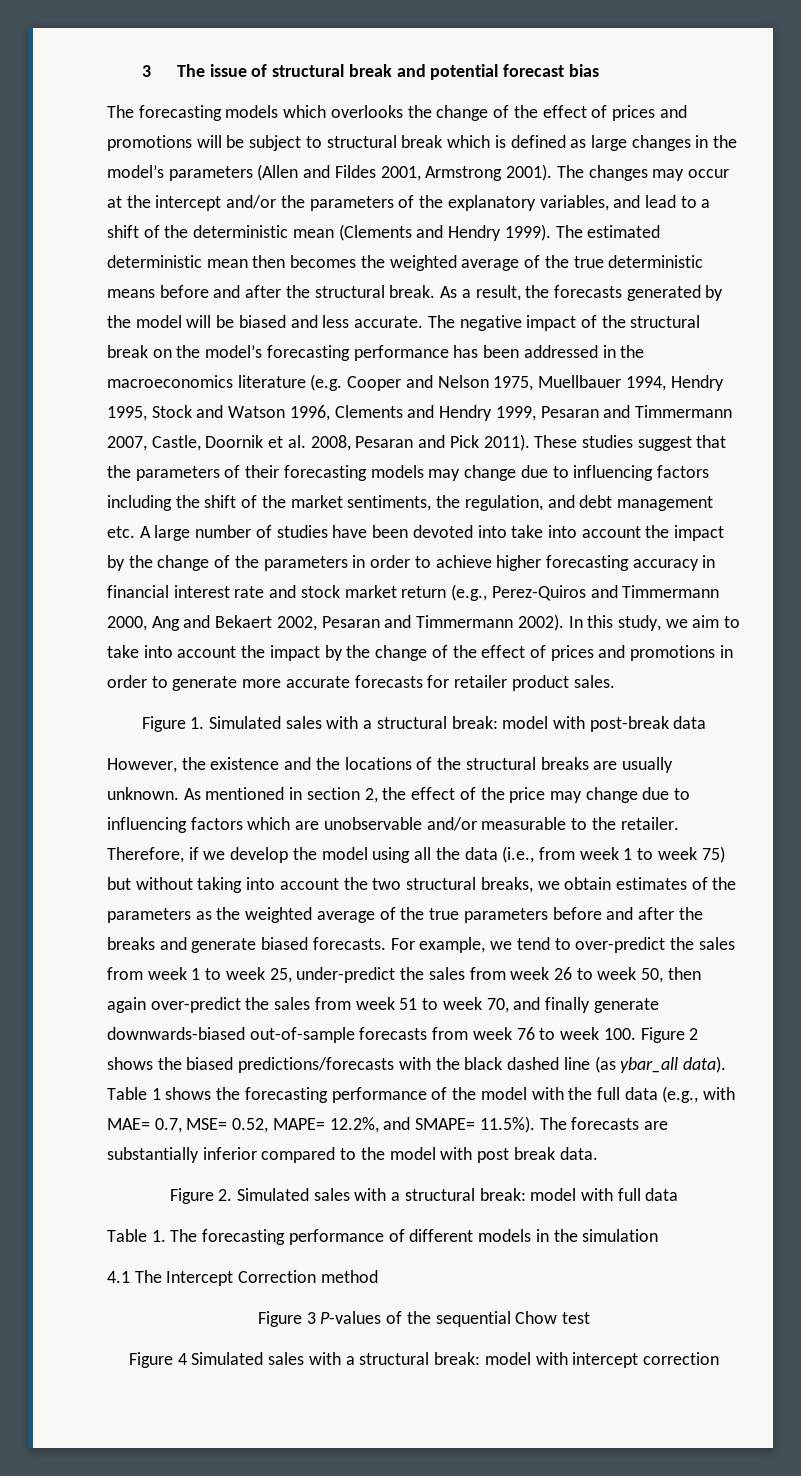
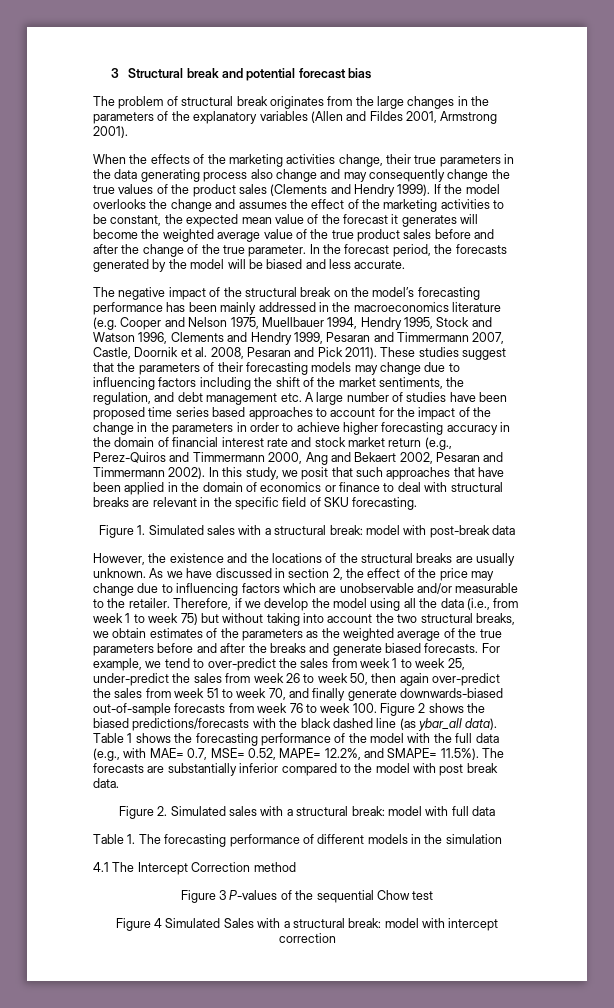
[141,64,345,77] 3 The issue of structural -> [110,68,184,78] 3 Structural
[138,105,687,121] [107,135,738,151] [107,165,253,181] forecasting models which overlooks the change of the effect of prices and promotions will be subject to structural break which is defined as large changes in the model’s parameters -> [118,96,490,109] [93,111,308,124] problem of structural break originates from the large changes in the parameters of the explanatory variables
[556,165,729,181] [107,195,711,211] [107,224,661,241] [107,255,704,271] [107,285,521,301] The changes may occur at the intercept and/or the parameters of the explanatory variables, and lead to a shift of the deterministic mean (Clements and Hendry 1999). The estimated deterministic mean then becomes the weighted average of the true deterministic means before and after the structural break. As a result, -> [93,154,515,167] [93,169,510,182] [93,184,500,197] [93,199,505,212] [93,214,479,227] [93,229,495,242] [93,244,431,257] // When the effects of the marketing activities change, their true parameters in the data generating process also change and may consequently change the true values of the product sales (Clements and Hendry 1999). If the model overlooks the change and assumes the effect of the marketing activities to be constant, the expected mean value of the forecast it generates will become the weighted average value of the true product sales before and after the change of the true parameter. In the forecast period,
(424, 322) none -> (406, 264) //
(520, 351) none -> [220,302,257,315] mainly
[412,525,725,541] [107,555,231,571] devoted into take into account the impact by the change of -> [93,407,492,420] [93,422,148,435] proposed time series based approaches to account for the impact of the change in
(716, 561) none -> [93,437,169,447] the domain of
[692,615,741,628] [107,645,733,661] [107,675,615,691] aim to take into account the impact by the change of the effect of prices and promotions in order to generate more accurate forecasts for retailer product sales. -> [301,467,505,480] [93,482,503,495] [93,497,418,510] posit that such approaches that have been applied in the domain of economics or finance to deal with structural breaks are relevant in the specific field of SKU forecasting.
[205,787,285,800] mentioned -> [166,568,272,578] we have discussed
[268,1352,305,1365] sales -> [223,918,254,928] Sales

